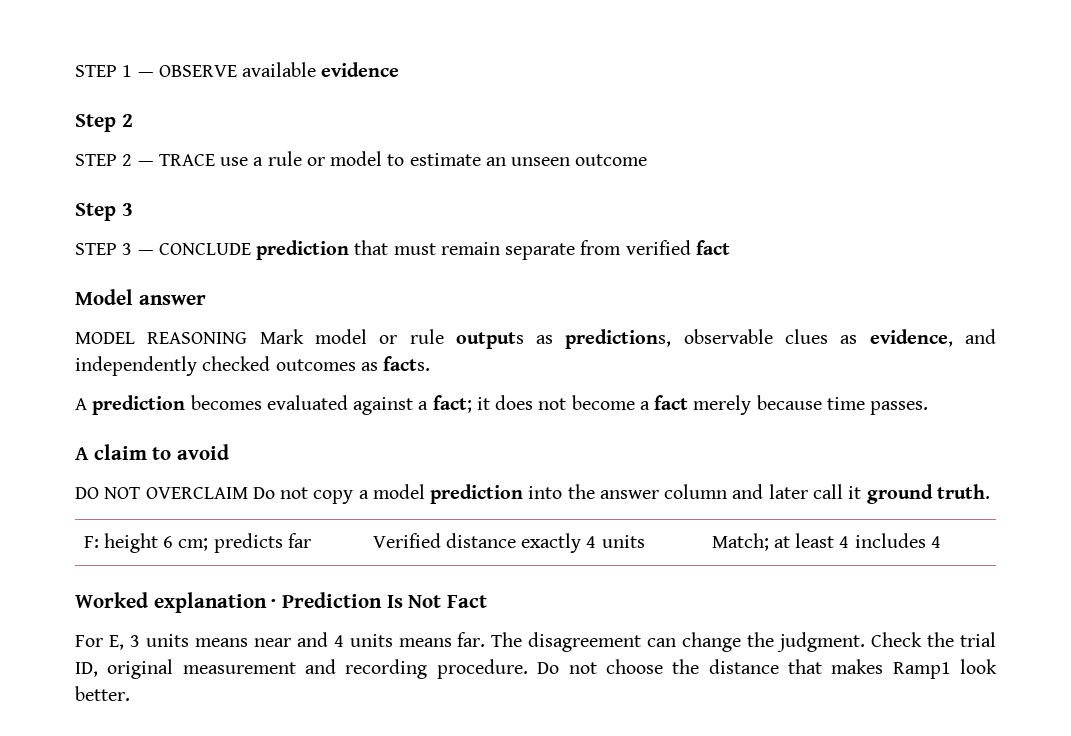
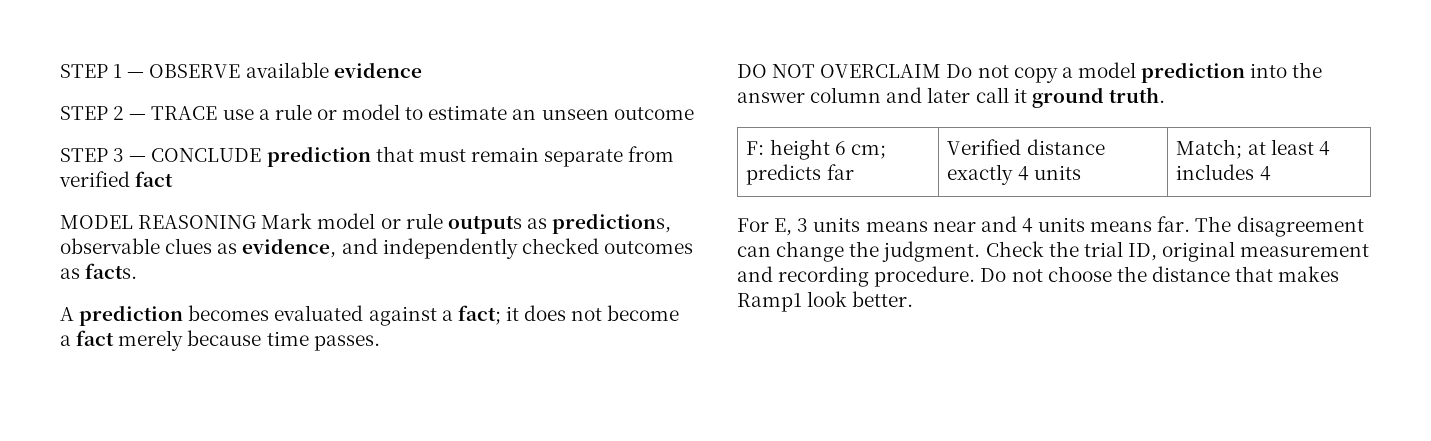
[75,114,133,132] // Step 2 -> (422, 70) none
[75,203,133,221] // Step 3 -> (694, 113) none
[75,289,206,305] // Model answer -> (174, 179) none
[75,444,230,460] // A claim to avoid -> (380, 343) none
[75,592,488,613] // Worked explanation · Prediction Is Not Fact -> (1271, 173) none

